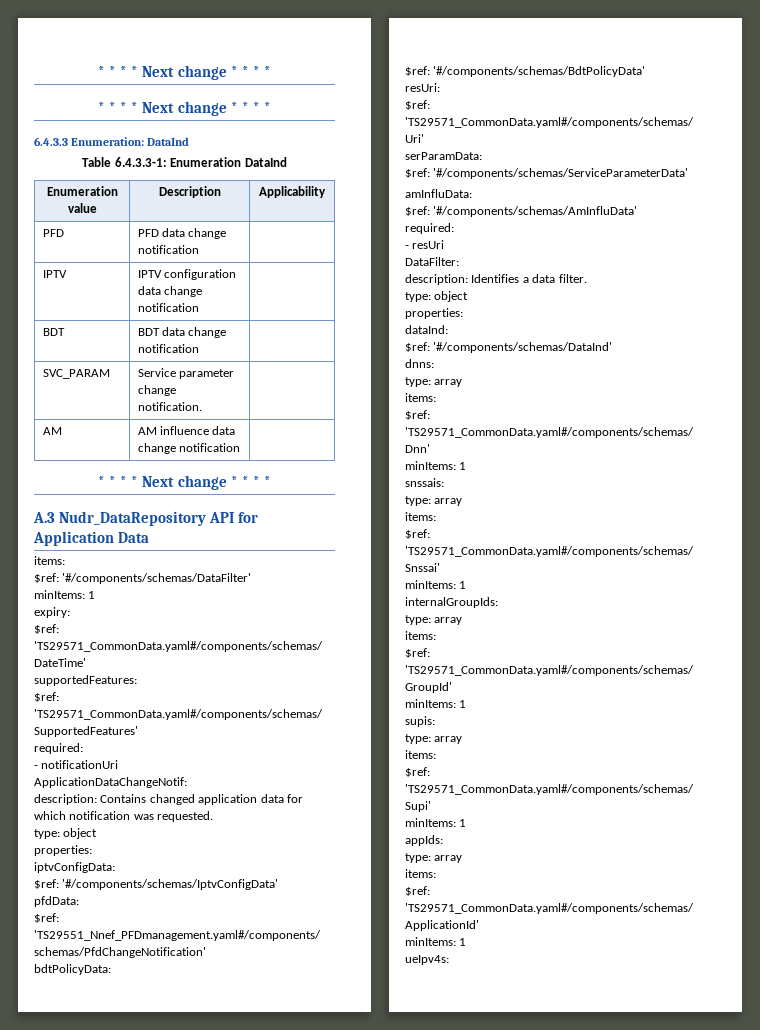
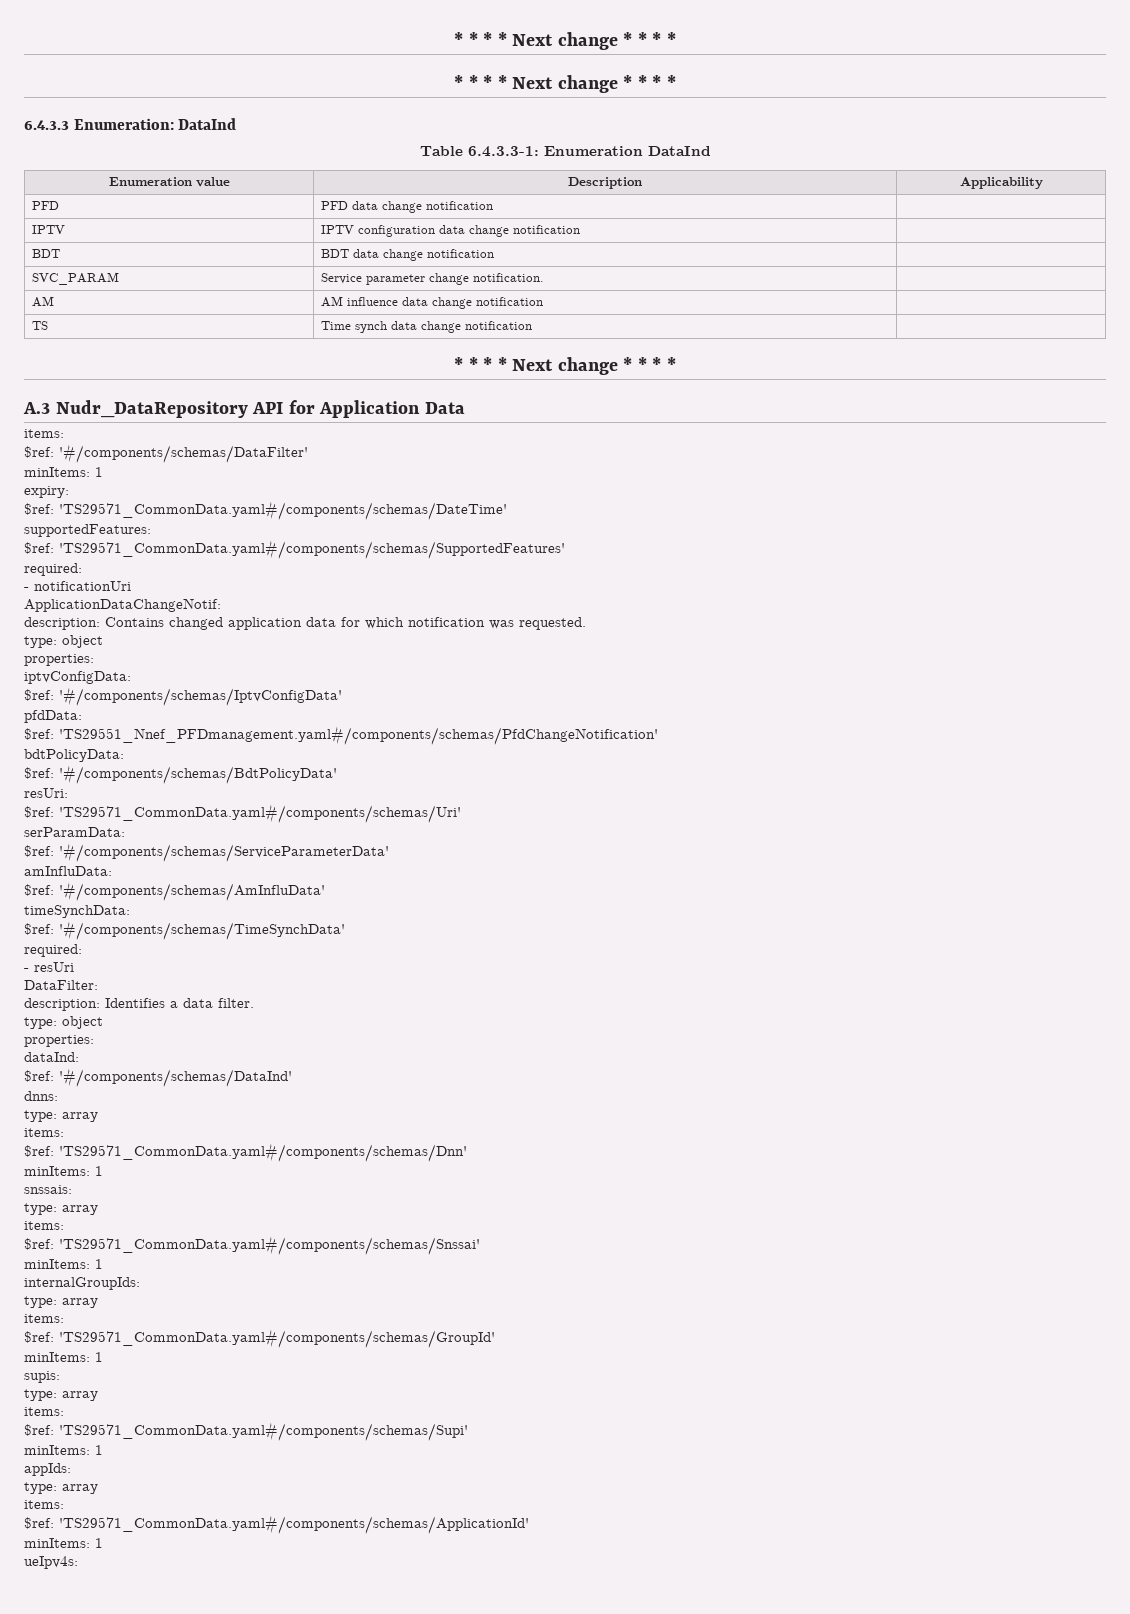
(240, 447) none -> [31,321,48,330] [320,321,532,333] // TS | Time synch data change notification |
(638, 211) none -> [24,905,130,918] [24,921,345,940] // timeSynchData: // $ref: '#/components/schemas/TimeSynchData'

